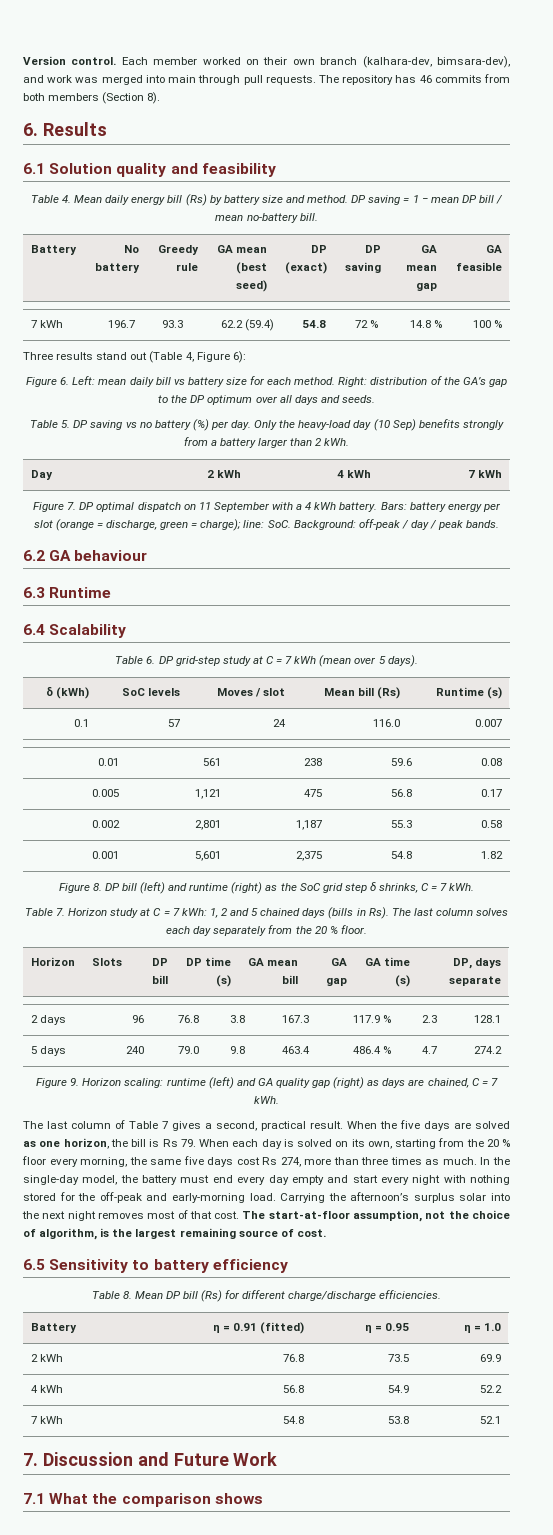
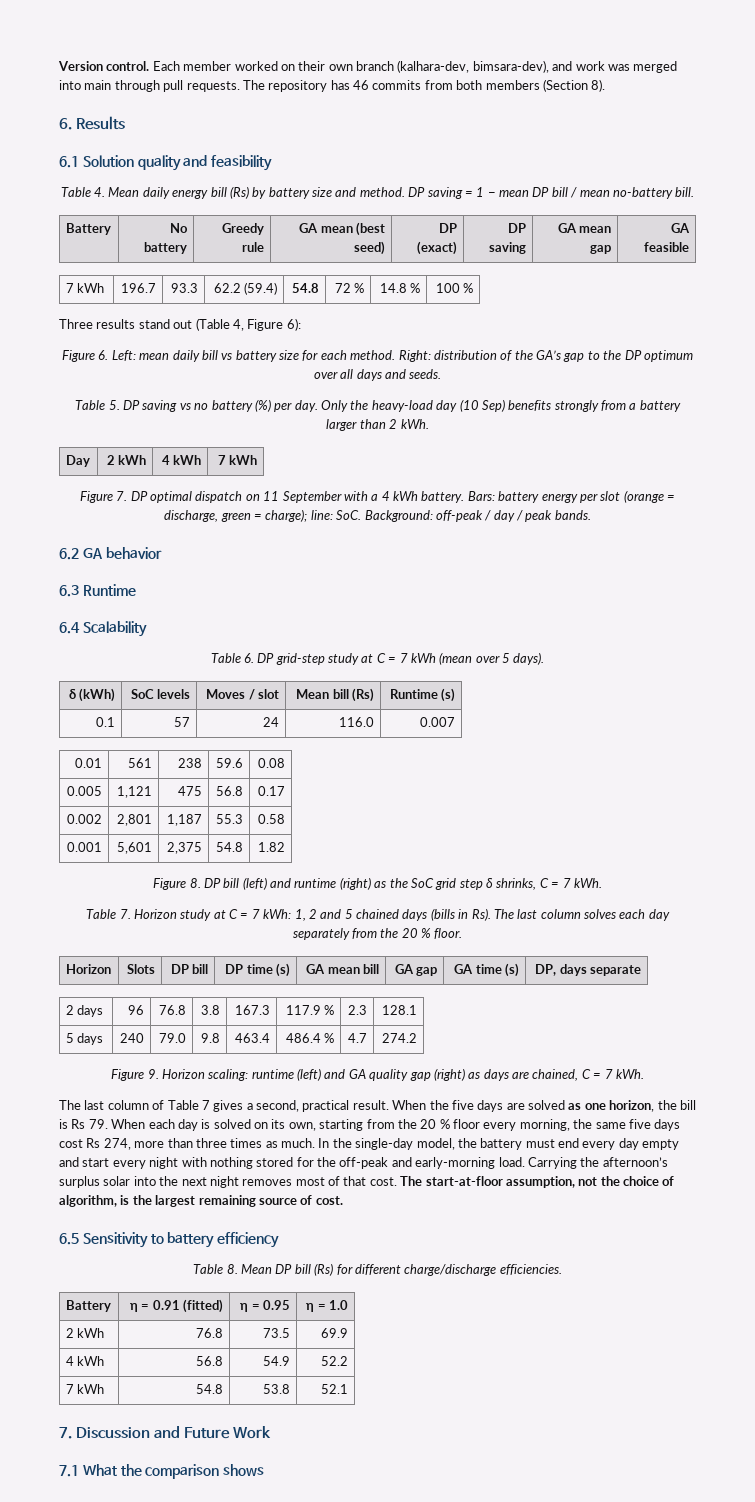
[74,550,148,561] behaviour -> [105,547,162,559] behavior

